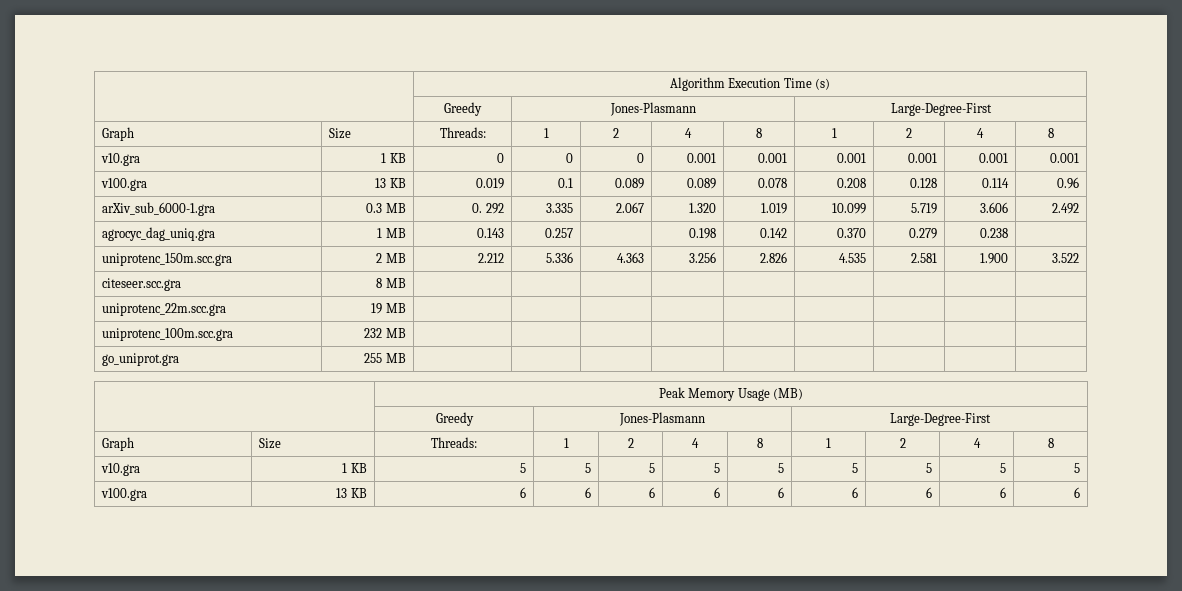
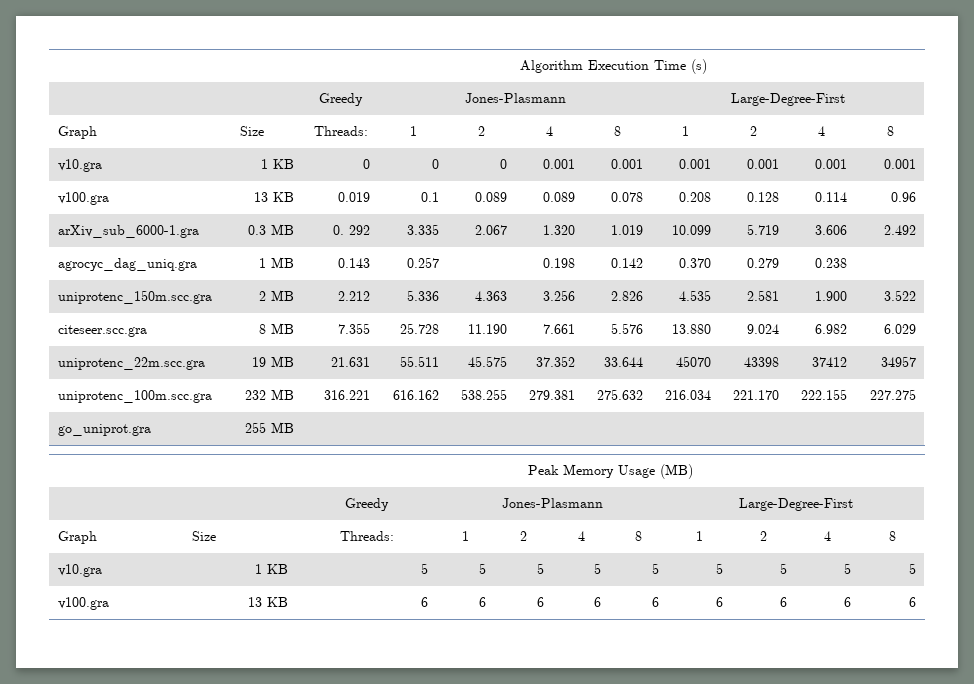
[102,303,227,316] [371,303,406,314] [102,328,234,341] [364,328,406,338] | | | | | | | | // uniprotenc_22m.scc.gra | 19 MB | | | | | | | | | // uniprotenc_100m.scc.gra | 232 MB | | | | | | | | | -> [338,323,371,334] [400,323,440,334] [468,324,508,334] [543,324,576,334] [611,323,644,334] [672,324,712,334] [747,324,780,334] [815,324,848,334] [884,324,917,334] [57,357,205,370] [252,356,295,367] [331,357,371,367] [400,356,440,367] [468,356,508,367] [536,356,576,367] [604,357,644,367] [676,356,712,367] [744,357,780,367] [812,357,848,367] [881,356,917,367] [57,390,212,403] [245,389,295,400] [324,390,371,400] [393,390,440,400] [461,389,508,400] [529,390,576,400] [597,389,644,400] [665,390,712,400] [733,390,780,400] [801,389,848,400] [870,389,917,400] 7.355 | 25.728 | 11.190 | 7.661 | 5.576 | 13.880 | 9.024 | 6.982 | 6.029 // uniprotenc_22m.scc.gra | 19 MB | 21.631 | 55.511 | 45.575 | 37.352 | 33.644 | 45070 | 43398 | 37412 | 34957 // uniprotenc_100m.scc.gra | 232 MB | 316.221 | 616.162 | 538.255 | 279.381 | 275.632 | 216.034 | 221.170 | 222.155 | 227.275

